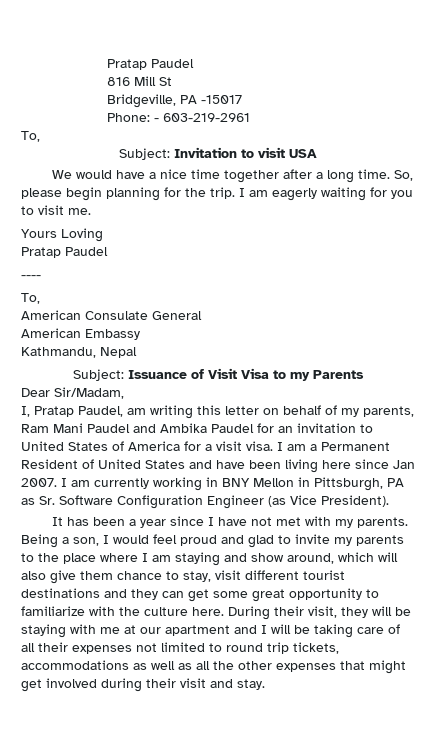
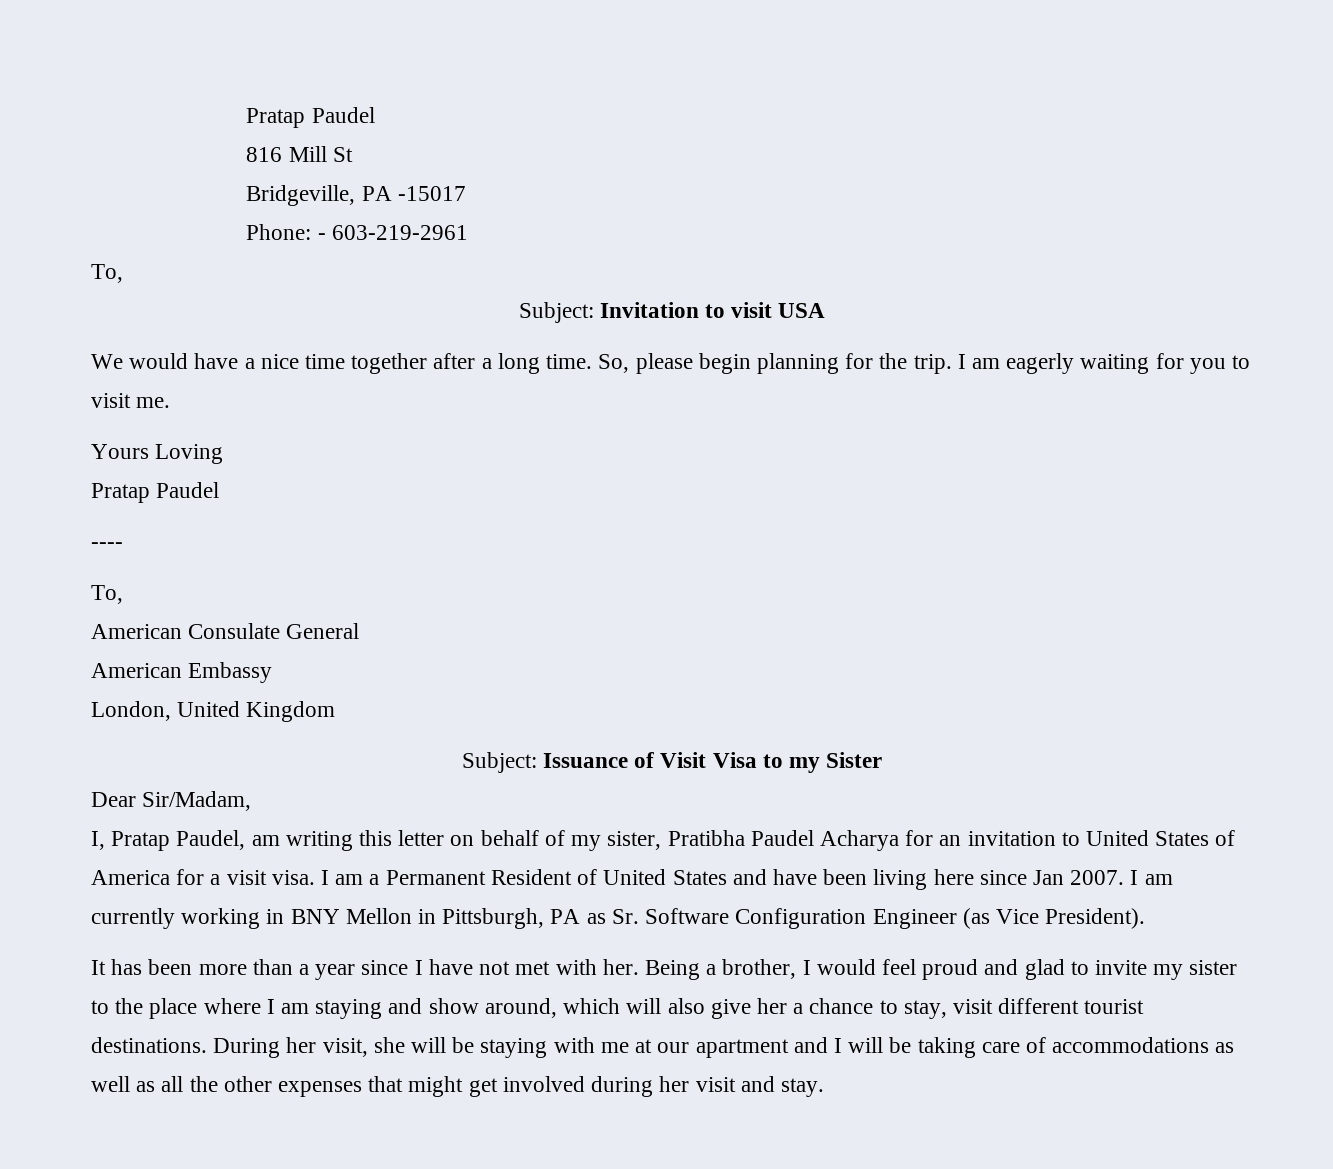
[21,347,137,358] Kathmandu, Nepal -> [91,701,336,722] London, United Kingdom
[313,370,364,379] Parents -> [826,752,883,768] Sister
[363,406,414,417] [21,423,254,433] parents, Ram Mani Paudel and Ambika Paudel -> [607,830,899,851] sister, Pratibha Paudel Acharya
(125, 521) none -> [198,959,293,975] more than
[334,517,408,528] my parents. -> [602,959,639,975] her.
[73,537,99,546] son, -> [722,959,797,979] brother,
[356,535,404,546] parents -> [1189,960,1238,975] sister
[80,571,113,580] them -> [756,998,804,1014] her a
[21,588,379,602] [21,606,368,620] destinations and they can get some great opportunity to familiarize with the culture here. During their visit, they -> [91,1037,405,1058] destinations. During her visit, she
[21,642,339,654] all their expenses not limited to round trip tickets, -> (1046, 1045) none
[146,678,176,688] their -> [659,1076,690,1092] her

